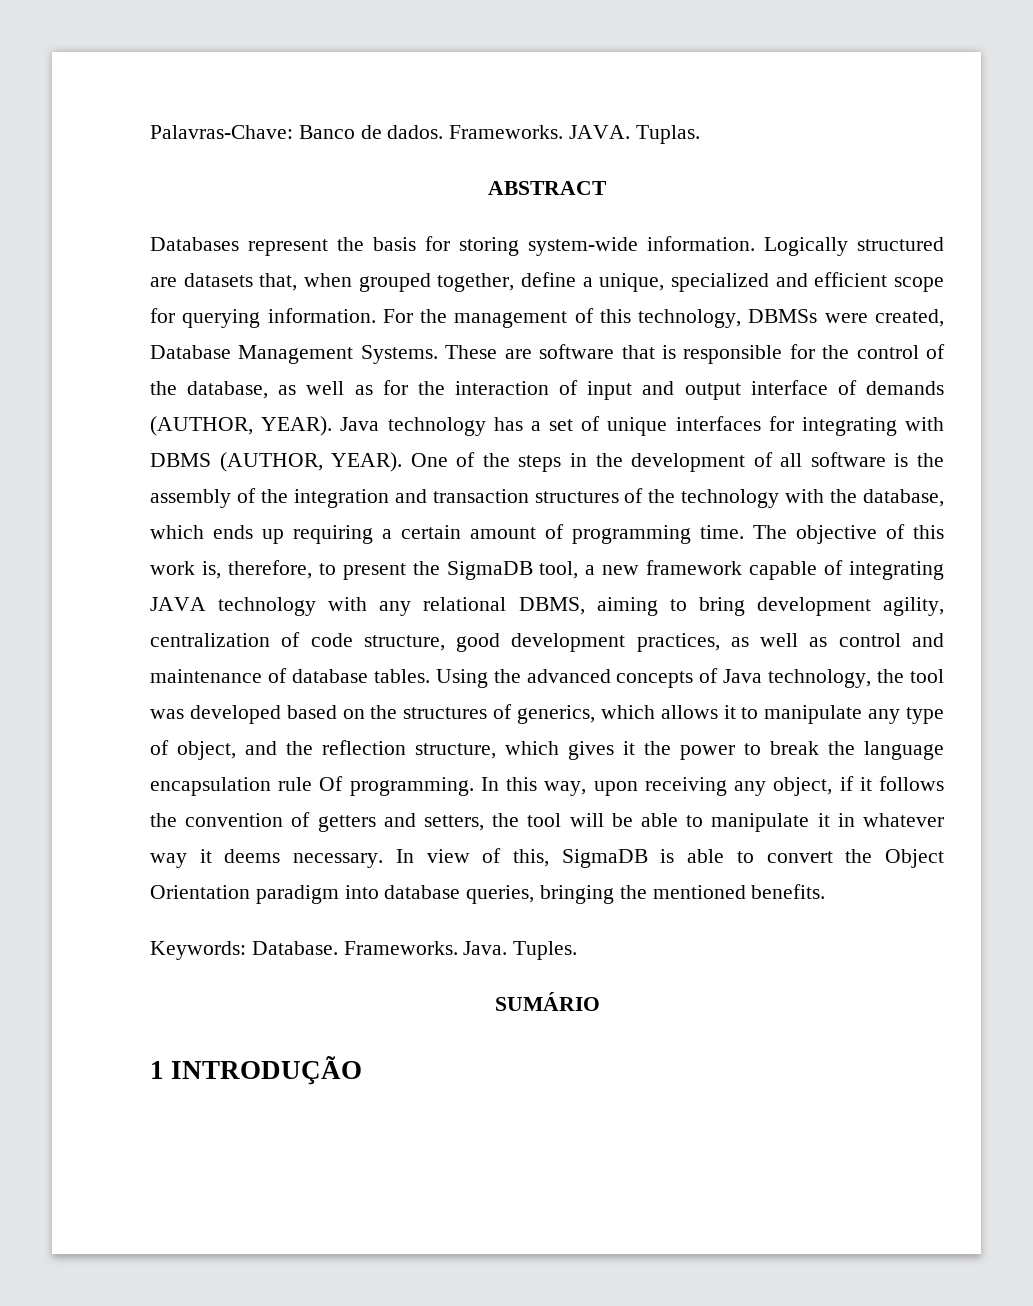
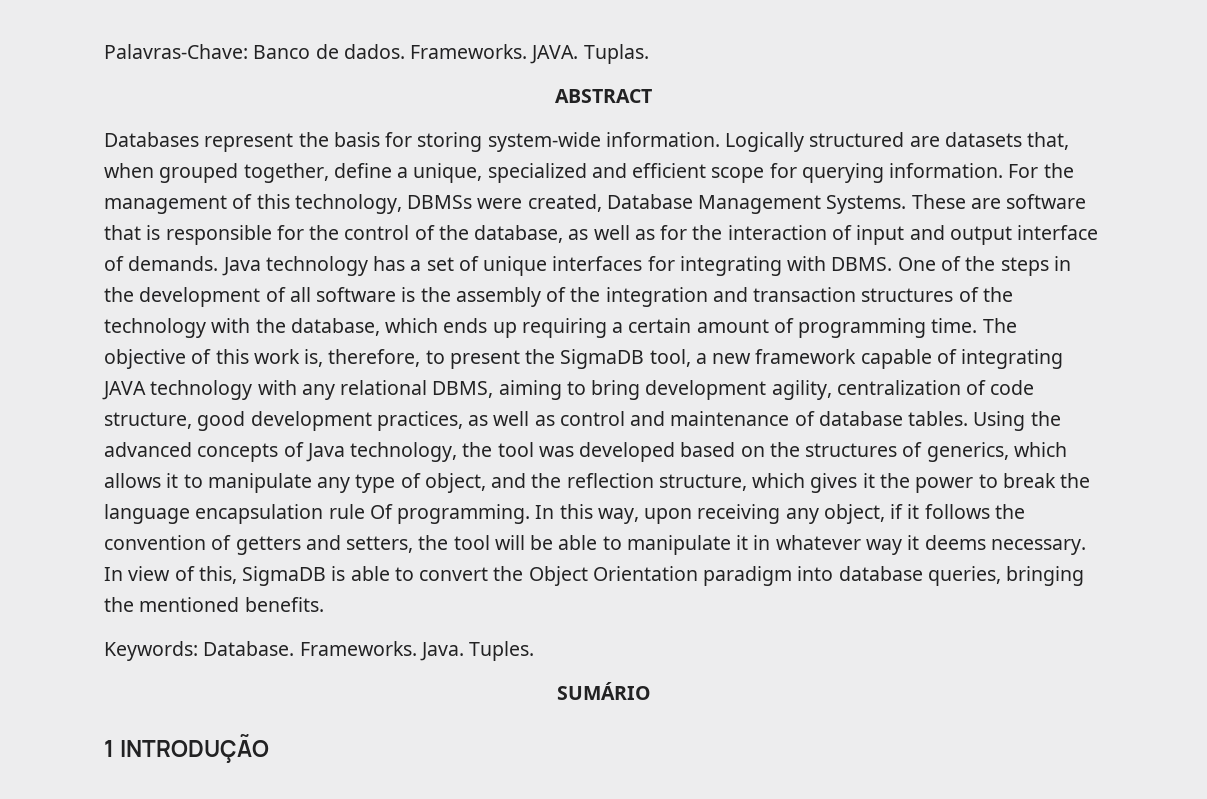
[866,381,944,395] [150,416,333,436] demands (AUTHOR, YEAR). -> [128,256,219,271] demands.
[150,452,403,472] DBMS (AUTHOR, YEAR). -> [831,257,893,271] DBMS.

